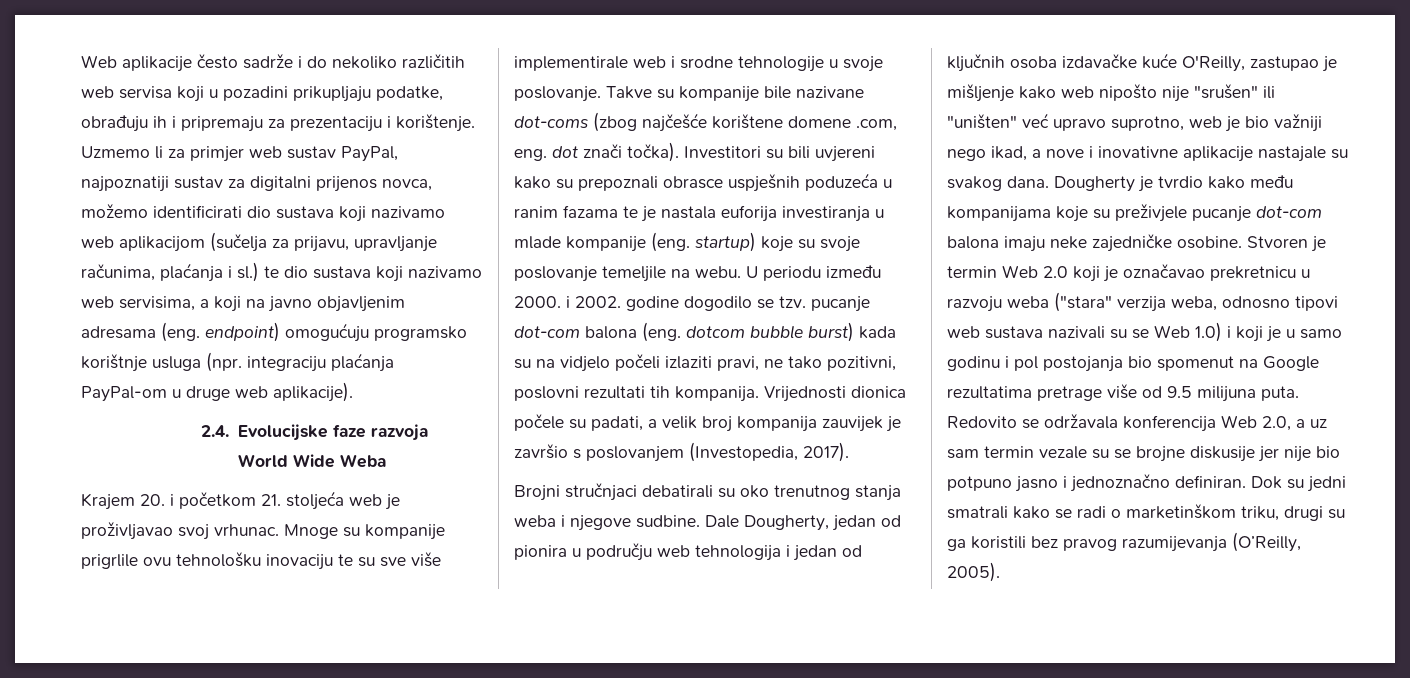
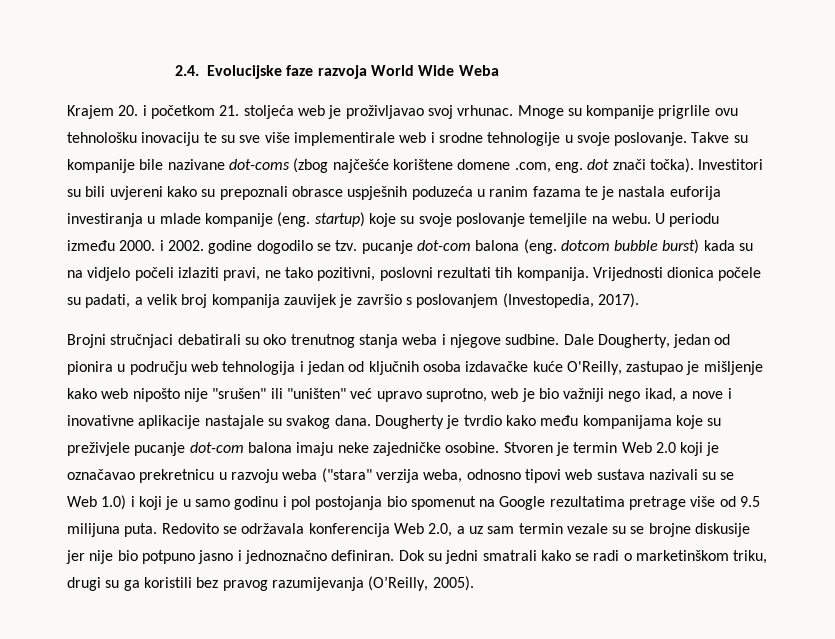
[81,53,465,72] [81,86,443,102] [81,114,475,132] [81,146,398,162] [81,176,432,192] [81,203,445,222] [81,232,437,252] [81,262,482,282] [81,296,405,312] [81,322,467,342] [81,352,394,372] [81,382,353,402] Web aplikacije često sadrže i do nekoliko različitih web servisa koji u pozadini prikupljaju podatke, obrađuju ih i pripremaju za prezentaciju i korištenje. Uzmemo li za primjer web sustav PayPal, najpoznatiji sustav za digitalni prijenos novca, možemo identificirati dio sustava koji nazivamo web aplikacijom (sučelja za prijavu, upravljanje računima, plaćanja i sl.) te dio sustava koji nazivamo web servisima, a koji na javno objavljenim adresama (eng. endpoint) omogućuju programsko korištnje usluga (npr. integraciju plaćanja PayPal-om u druge web aplikacije). // -> (175, 70) none

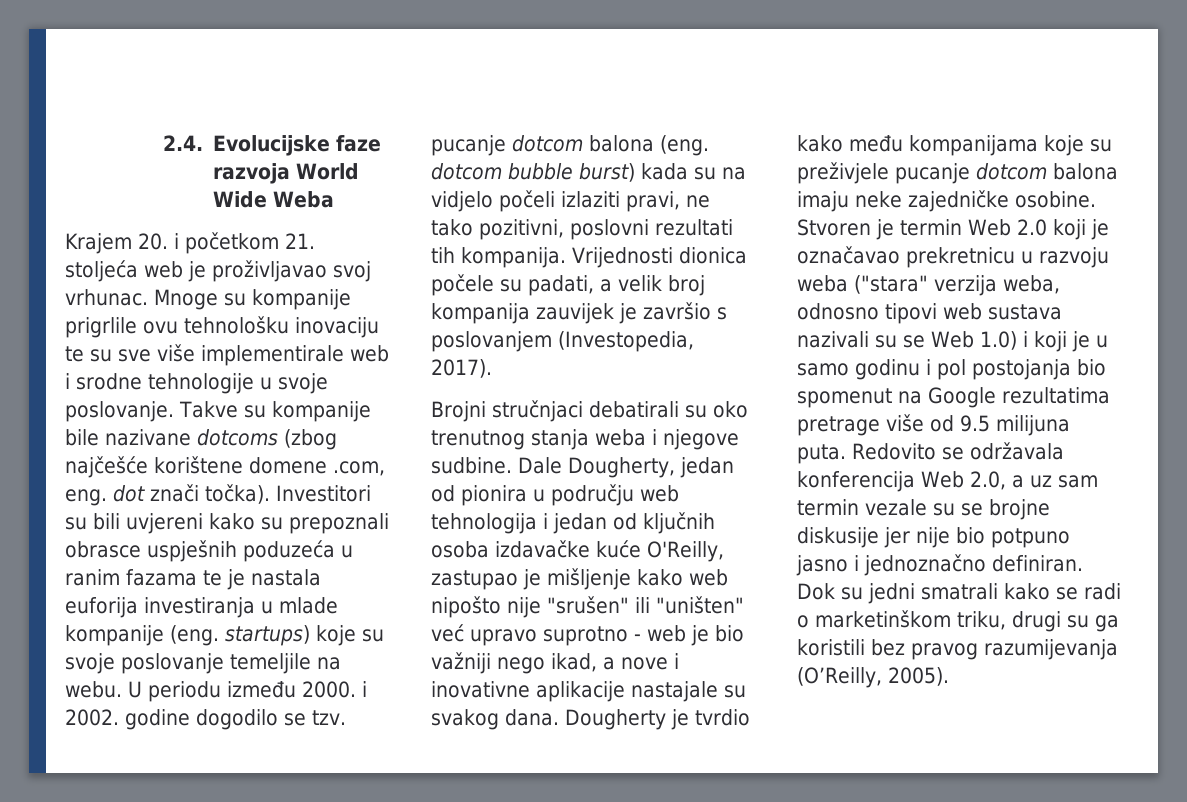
[228,159,290,170] dot-coms -> [197,429,278,446] dotcoms
[314,212,365,227] startup) -> [224,625,310,646] startups)
[416,240,471,251] dot-com -> [512,135,583,152] dotcom
[425,388,487,402] suprotno, -> [543,626,641,646] suprotno -
[189,442,244,453] dot-com -> [976,163,1047,180] dotcom

